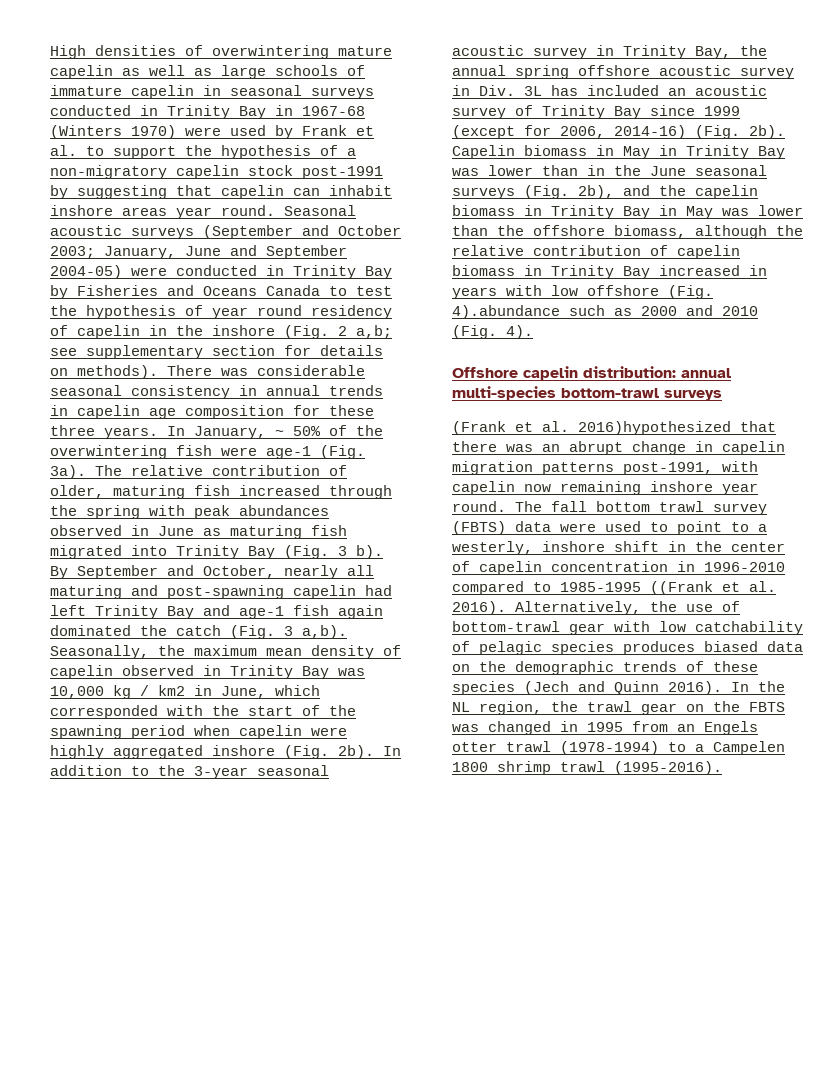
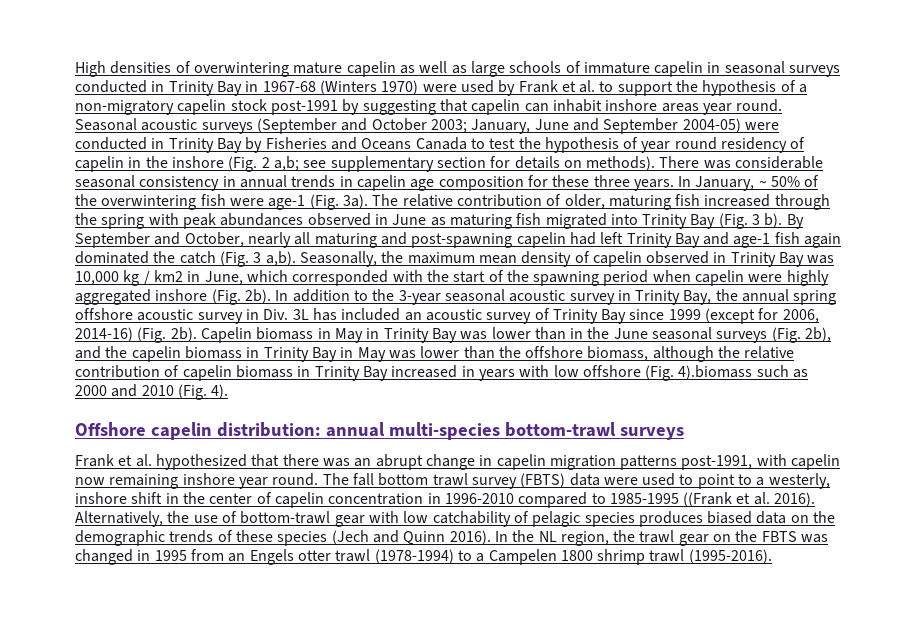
[452,305,560,319] 4).abundance -> [678,365,753,380] 4).biomass
[452,421,731,435] (Frank et al. 2016)hypothesized -> [75,454,247,470] Frank et al. hypothesized

